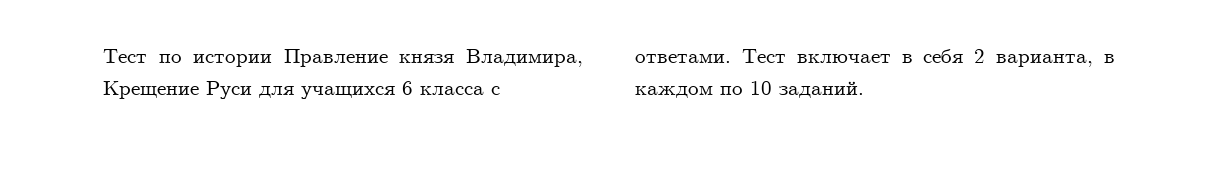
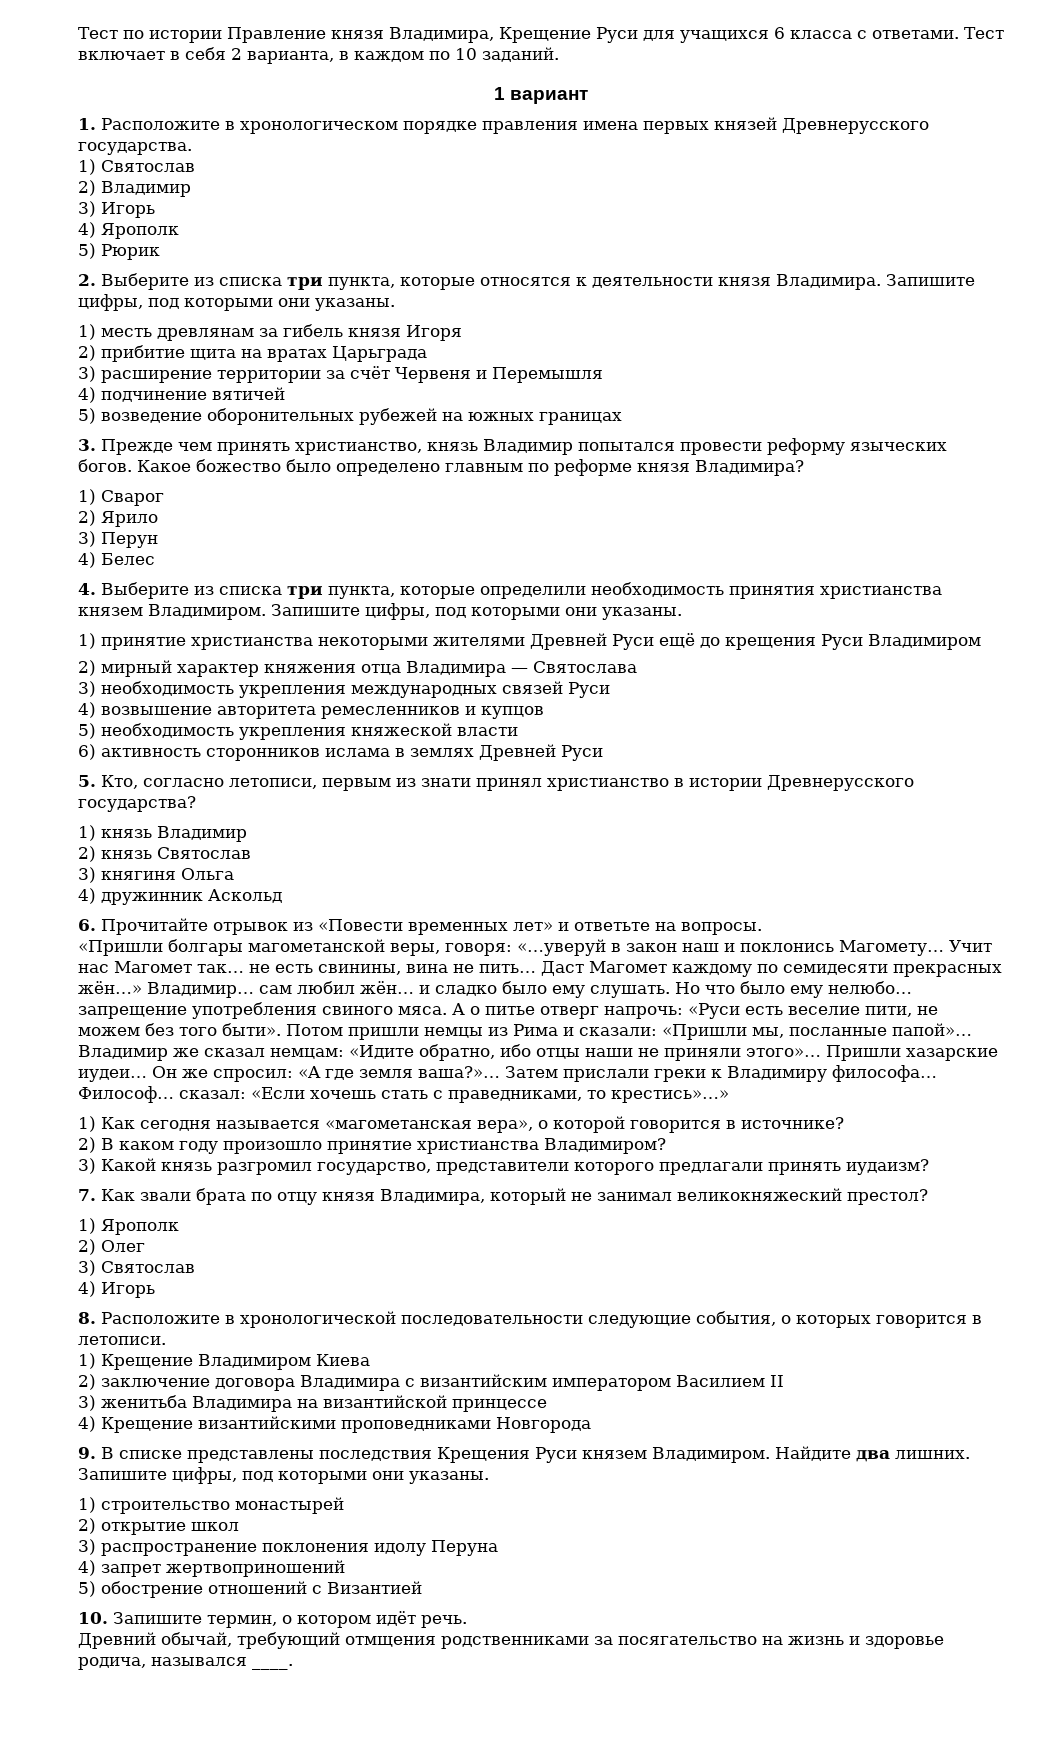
(864, 89) none -> [493,87,589,104] [78,117,929,134] [78,142,192,155] [78,159,195,175] [78,180,191,197] [78,201,155,218] [78,222,179,239] [78,243,160,260] [78,273,975,290] [78,294,395,311] [78,324,462,341] [78,345,427,362] [78,366,603,383] [78,387,285,403] [78,408,622,425] [78,438,947,455] [78,459,804,476] [78,489,164,506] [78,510,158,527] [78,531,158,548] [78,552,155,568] [78,582,942,599] [78,603,682,620] [78,633,981,650] [78,660,637,677] [78,681,610,698] [78,702,544,719] [78,723,518,740] [78,744,603,761] [78,775,914,791] [78,796,196,812] [78,825,247,842] [78,846,251,862] [78,867,234,883] [78,888,282,905] [78,918,762,935] [78,939,992,956] [78,961,1002,977] [78,981,912,998] [78,1002,938,1019] [78,1023,972,1040] [78,1044,998,1061] [78,1065,937,1082] [78,1086,729,1103] [78,1116,844,1133] [78,1137,666,1154] [78,1158,929,1175] [78,1188,928,1205] [78,1218,179,1235] [78,1239,145,1255] [78,1260,195,1276] [78,1281,155,1298] [78,1311,982,1328] [78,1336,166,1345] [78,1353,370,1370] [78,1374,784,1391] [78,1395,547,1412] [78,1416,591,1433] [78,1446,970,1463] [78,1467,489,1484] [78,1497,344,1514] [78,1518,239,1535] [78,1539,498,1556] [78,1560,345,1577] [78,1581,422,1598] [78,1611,467,1628] [78,1632,944,1649] [78,1657,293,1670] // 1 вариант // 1. Расположите в хронологическом порядке правления имена первых князей Древнерусского государства. // 1) Святослав // 2) Владимир // 3) Игорь // 4) Ярополк // 5) Рюрик // 2. Выберите из списка три пункта, которые относятся к деятельности князя Владимира. Запишите цифры, под которыми они указаны. // 1) месть древлянам за гибель князя Игоря // 2) прибитие щита на вратах Царьграда // 3) расширение территории за счёт Червеня и Перемышля // 4) подчинение вятичей // 5) возведение оборонительных рубежей на южных границах // 3. Прежде чем принять христианство, князь Владимир попытался провести реформу языческих богов. Какое божество было определено главным по реформе князя Владимира? // 1) Сварог // 2) Ярило // 3) Перун // 4) Белес // 4. Выберите из списка три пункта, которые определили необходимость принятия христианства князем Владимиром. Запишите цифры, под которыми они указаны. // 1) принятие христианства некоторыми жителями Древней Руси ещё до крещения Руси Владимиром // 2) мирный характер княжения отца Владимира — Святослава // 3) необходимость укрепления международных связей Руси // 4) возвышение авторитета ремесленников и купцов // 5) необходимость укрепления княжеской власти // 6) активность сторонников ислама в землях Древней Руси // 5. Кто, согласно летописи, первым из знати принял христианство в истории Древнерусского государства? // 1) князь Владимир // 2) князь Святослав // 3) княгиня Ольга // 4) дружинник Аскольд // 6. Прочитайте отрывок из «Повести временных лет» и ответьте на вопросы. // «Пришли болгары магометанской веры, говоря: «…уверуй в закон наш и поклонись Магомету… Учит нас Магомет так… не есть свинины, вина не пить… Даст Магомет каждому по семидесяти прекрасных жён…» Владимир… сам любил жён… и сладко было ему слушать. Но что было ему нелюбо… запрещение употребления свиного мяса. А о питье отверг напрочь: «Руси есть веселие пити, не можем без того быти». Потом пришли немцы из Рима и сказали: «Пришли мы, посланные папой»… Владимир же сказал немцам: «Идите обратно, ибо отцы наши не приняли этого»… Пришли хазарские иудеи… Он же спросил: «A где земля ваша?»… Затем прислали греки к Владимиру философа… Философ… сказал: «Если хочешь стать с праведниками, то крестись»…» // 1) Как сегодня называется «магометанская вера», о которой говорится в источнике? // 2) В каком году произошло принятие христианства Владимиром? // 3) Какой князь разгромил государство, представители которого предлагали принять иудаизм? // 7. Как звали брата по отцу князя Владимира, который не занимал великокняжеский престол? // 1) Ярополк // 2) Олег // 3) Святослав // 4) Игорь // 8. Расположите в хронологической последовательности следующие события, о которых говорится в летописи. // 1) Крещение Владимиром Киева // 2) заключение договора Владимира с византийским императором Василием II // 3) женитьба Владимира на византийской принцессе // 4) Крещение византийскими проповедниками Новгорода // 9. В списке представлены последствия Крещения Руси князем Владимиром. Найдите два лишних. Запишите цифры, под которыми они указаны. // 1) строительство монастырей // 2) открытие школ // 3) распространение поклонения идолу Перуна // 4) запрет жертвоприношений // 5) обострение отношений с Византией // 10. Запишите термин, о котором идёт речь. // Древний обычай, требующий отмщения родственниками за посягательство на жизнь и здоровье родича, назывался ____.

